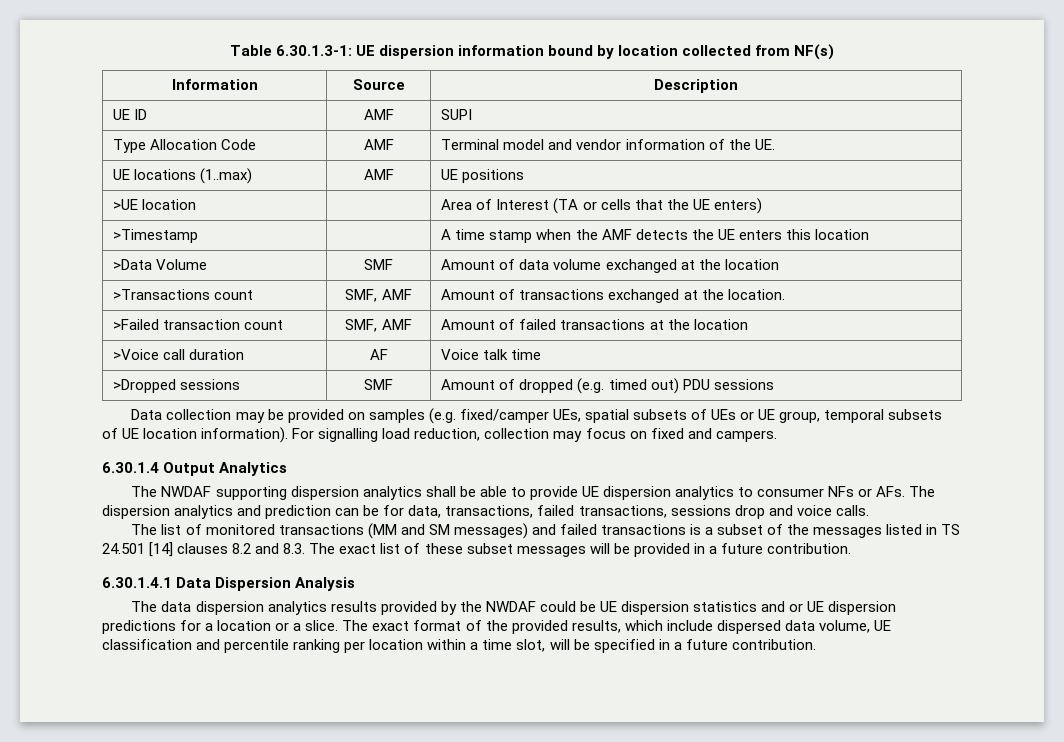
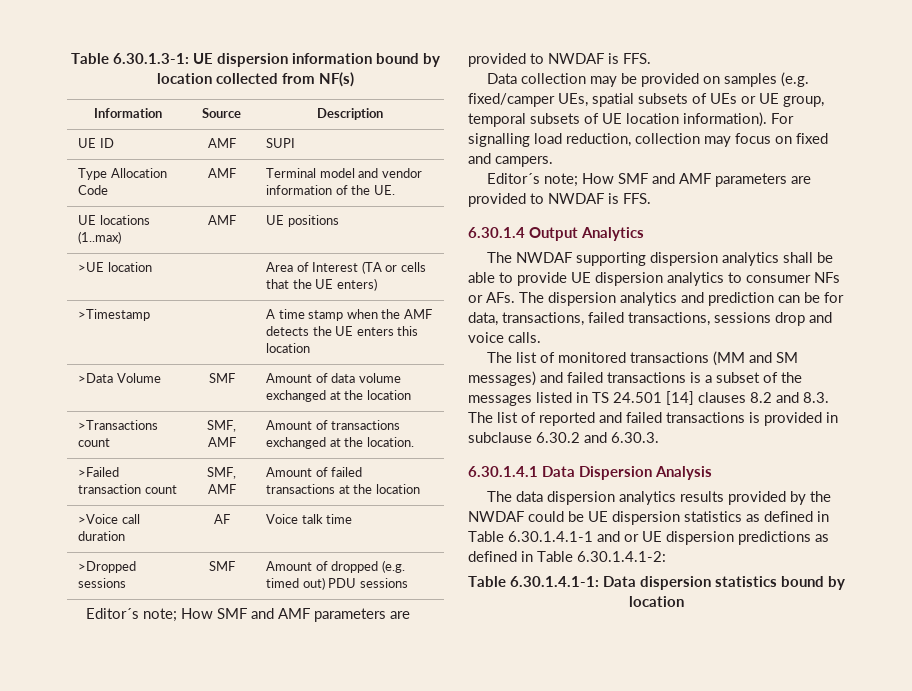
(774, 384) none -> [86,608,411,622] [468,53,651,67] // Editor´s note; How SMF and AMF parameters are provided to NWDAF is FFS.
(777, 436) none -> [487,173,812,187] [468,193,651,207] // Editor´s note; How SMF and AMF parameters are provided to NWDAF is FFS.
[339,543,851,557] exact list of these subset messages will be provided in a future contribution. -> [497,412,838,426] [468,432,659,443] list of reported and failed transactions is provided in subclause 6.30.2 and 6.30.3.
(758, 606) none -> [746,511,829,522] [468,531,593,542] as defined in Table 6.30.1.4.1-1
[180,620,891,634] [102,639,816,653] for a location or a slice. The exact format of the provided results, which include dispersed data volume, UE classification and percentile ranking per location within a time slot, will be specified in a future contribution. -> [815,534,829,542] [468,551,666,562] [468,576,845,590] [629,596,684,607] as defined in Table 6.30.1.4.1-2: // Table 6.30.1.4.1-1: Data dispersion statistics bound by location

